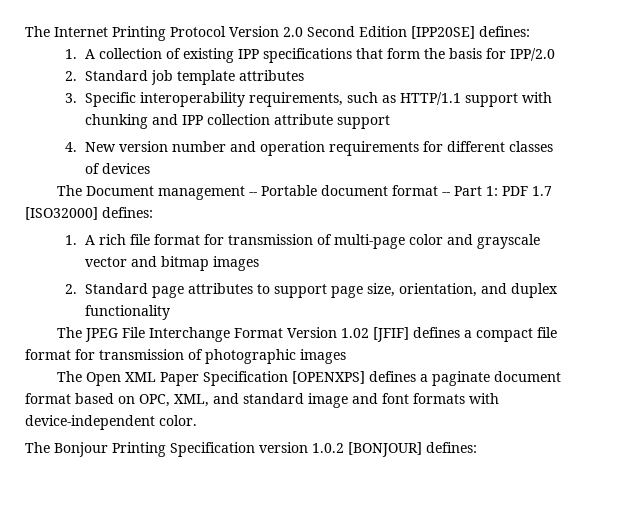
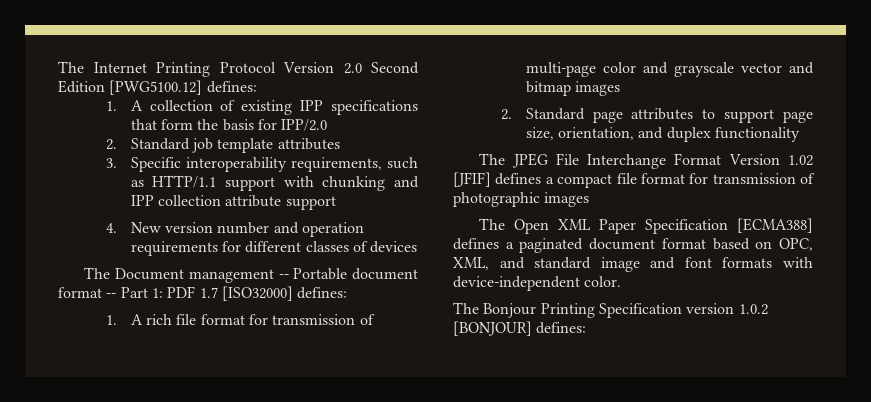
[411,26,475,39] [IPP20SE] -> [109,80,203,95] [PWG5100.12]
[292,371,491,386] [OPENXPS] defines a paginate -> [737,218,813,233] [453,238,584,253] [ECMA388] defines a paginated

